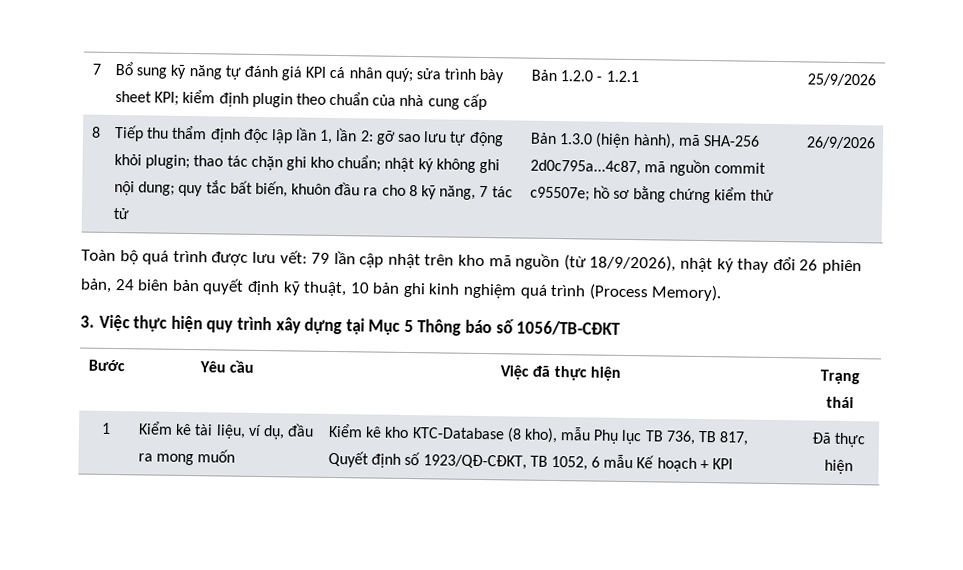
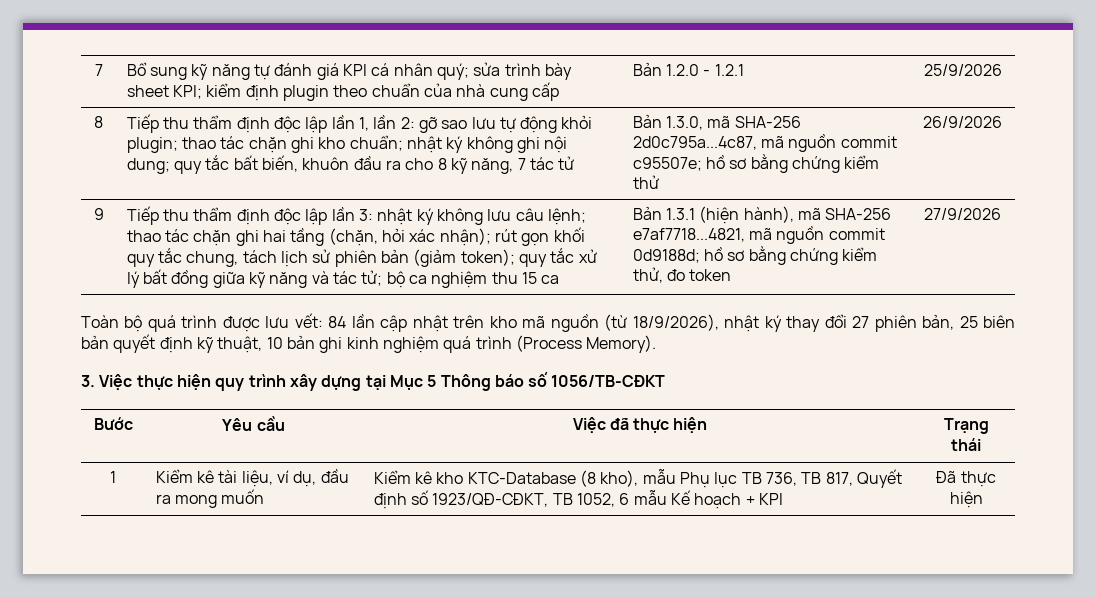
[559,132,676,149] 1.3.0 (hiện hành), -> [665,116,703,130] 1.3.0,
(876, 143) none -> [93,208,104,220] [126,206,586,225] [126,227,585,246] [126,248,597,267] [126,269,560,288] [632,206,892,224] [632,226,885,244] [632,246,878,265] [632,267,732,283] [924,208,1001,220] // 9 | Tiếp thu thẩm định độc lập lần 3: nhật ký không lưu câu lệnh; thao tác chặn ghi hai tầng (chặn, hỏi xác nhận); rút gọn khối quy tắc chung, tách lịch sử phiên bản (giảm token); quy tắc xử lý bất đồng giữa kỹ năng và tác tử; bộ ca nghiệm thu 15 ca | Bản 1.3.1 (hiện hành), mã SHA-256 e7af7718...4821, mã nguồn commit 0d9188d; hồ sơ bằng chứng kiểm thử, đo token | 27/9/2026
[311,252,331,264] 79 -> [328,316,347,328] 84
[799,259,819,271] 26 -> [852,316,870,328] 27
[114,279,135,291] 24 -> [959,316,978,328] 25

